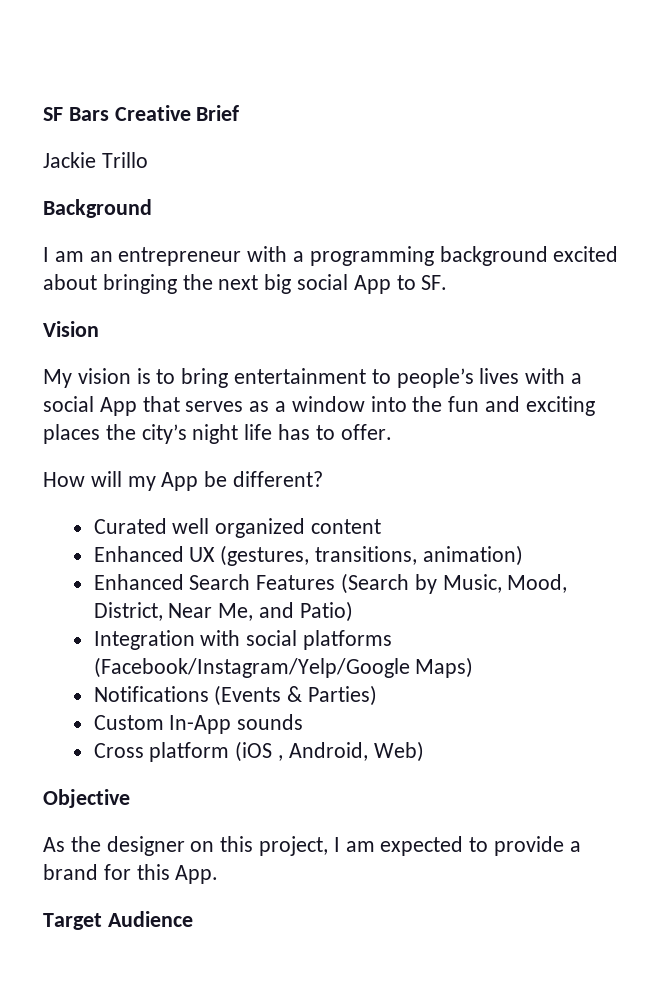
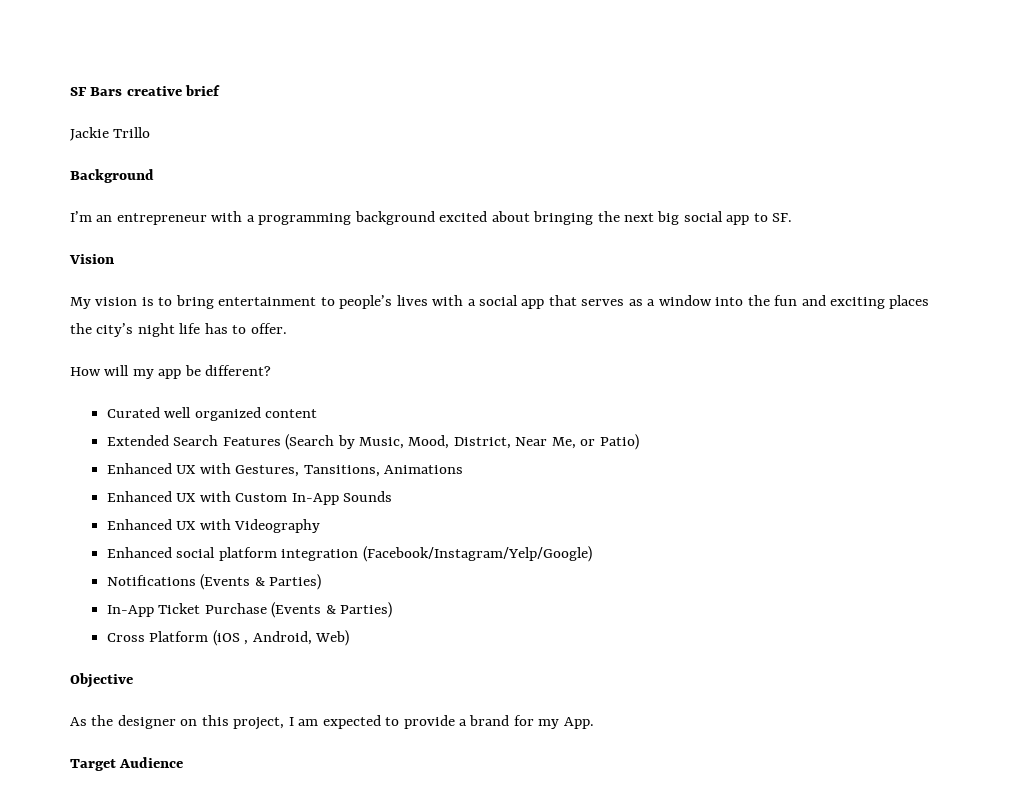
[114,105,240,121] Creative Brief -> [126,85,221,96] creative brief
[43,247,84,262] I am -> [70,211,92,222] I’m
[353,275,391,294] App -> [726,215,750,225] app
[99,397,137,416] App -> [521,299,545,309] app
[161,472,199,491] App -> [158,369,182,379] app
[93,545,523,566] [93,574,184,590] Enhanced UX (gestures, transitions, animation) // Enhanced -> [106,435,169,446] Extended
[258,602,294,618] and -> [580,439,596,446] or
[93,630,392,650] [93,657,474,678] [93,685,377,706] [93,714,304,734] Integration with social platforms (Facebook/Instagram/Yelp/Google Maps) // Notifications (Events & Parties) // Custom In-App sounds -> [106,463,464,477] [106,491,393,505] [106,519,321,533] [106,546,592,562] [106,574,322,590] [106,602,393,618] Enhanced UX with Gestures, Tansitions, Animations // Enhanced UX with Custom In-App Sounds // Enhanced UX with Videography // Enhanced social platform integration (Facebook/Instagram/Yelp/Google) // Notifications (Events & Parties) // In-App Ticket Purchase (Events & Parties)
[149,742,230,762] platform -> [149,631,209,642] Platform
[136,864,170,880] this -> [538,719,560,729] my

